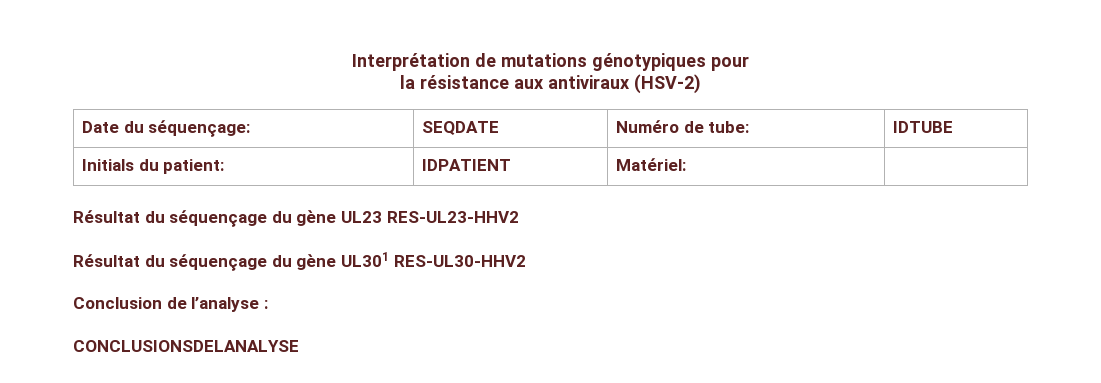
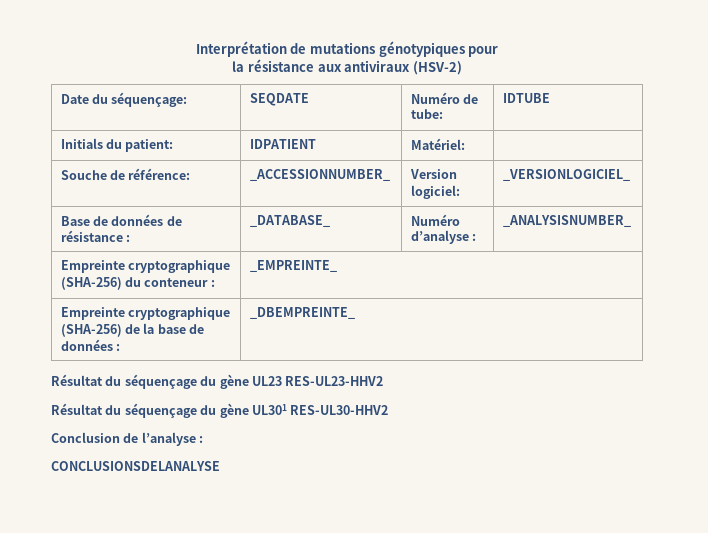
(686, 164) none -> [60,168,191,180] [249,169,390,181] [409,169,457,179] [410,185,460,199] [502,169,630,181] [60,214,182,226] [60,230,130,242] [249,215,330,227] [410,214,460,226] [410,230,476,244] [502,215,631,227] [60,260,230,273] [60,277,215,290] [249,260,337,272] [60,307,230,320] [60,323,205,337] [60,339,120,351] [249,307,355,319] // Souche de référence: | _ACCESSIONNUMBER_ | Version logiciel: | _VERSIONLOGICIEL_ // Base de données de résistance : | _DATABASE_ | Numéro d’analyse : | _ANALYSISNUMBER_ // Empreinte cryptographique (SHA-256) du conteneur : | _EMPREINTE_ // Empreinte cryptographique (SHA-256) de la base de données : | _DBEMPREINTE_

